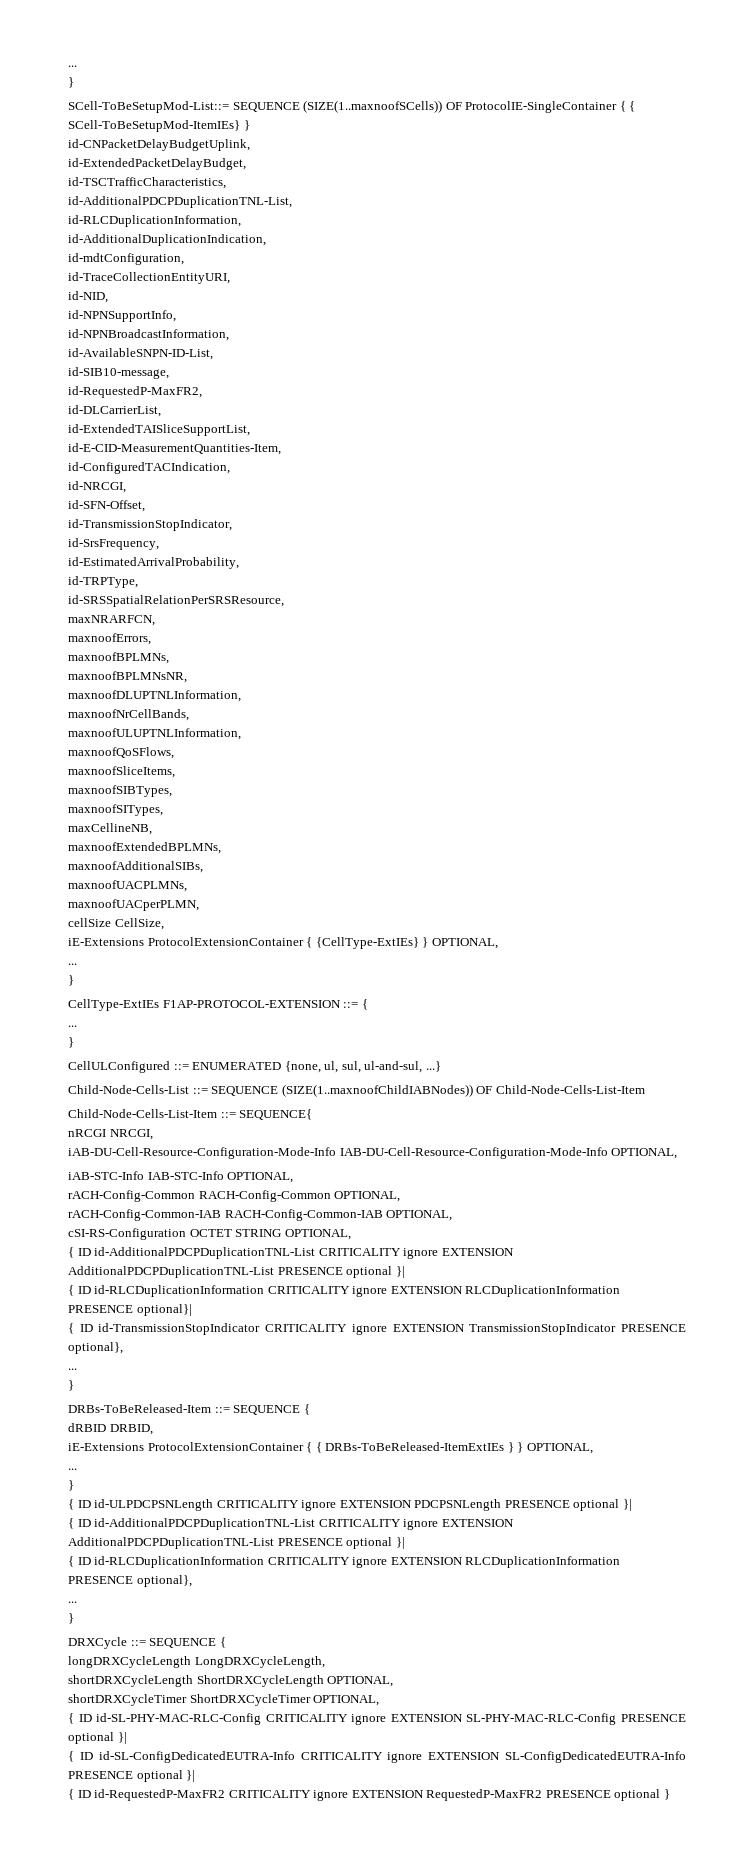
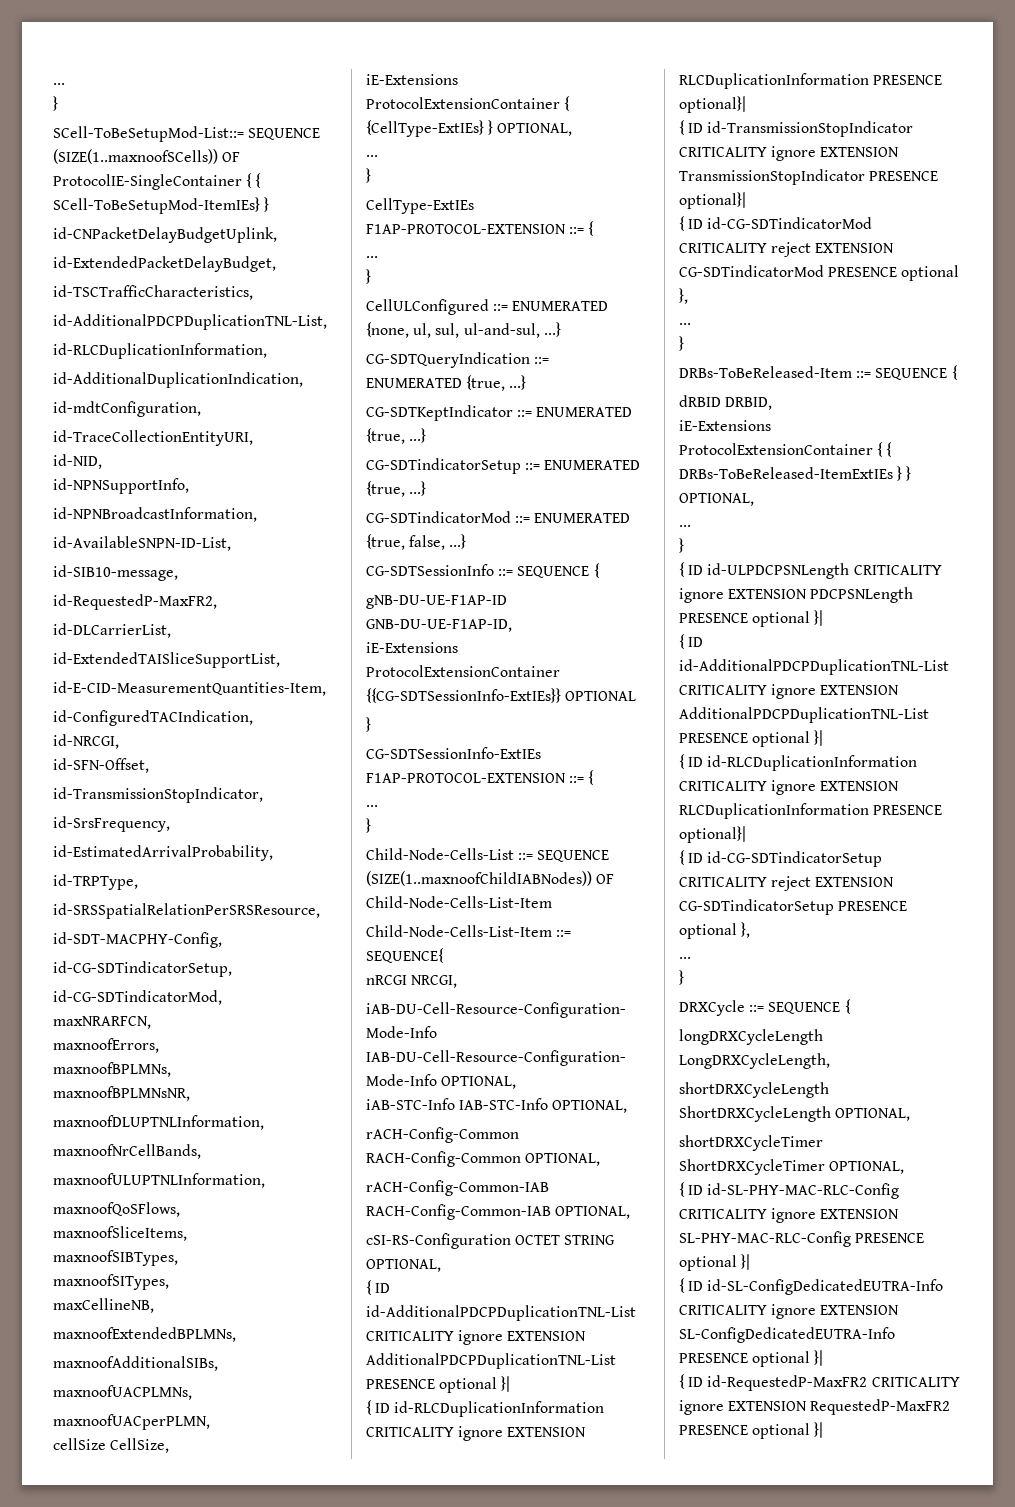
(284, 601) none -> [53,932,222,948] [53,961,232,977] [53,990,222,1005] // id-SDT-MACPHY-Config, // id-CG-SDTindicatorSetup, // id-CG-SDTindicatorMod,
(441, 1066) none -> [366,352,550,368] [366,375,527,391] [366,405,633,421] [366,428,427,444] [366,458,641,474] [366,481,427,497] [366,511,631,523] [366,534,467,550] [366,563,600,578] [366,595,507,609] [366,619,512,632] [366,642,458,653] [366,665,560,677] [366,688,637,703] [366,717,371,732] [366,747,541,759] [366,770,595,785] [366,805,378,807] [366,818,371,833] // CG-SDTQueryIndication ::= ENUMERATED {true, ...} // CG-SDTKeptIndicator ::= ENUMERATED {true, ...} // CG-SDTindicatorSetup ::= ENUMERATED {true, ...} // CG-SDTindicatorMod ::= ENUMERATED {true, false, ...} // CG-SDTSessionInfo ::= SEQUENCE { // gNB-DU-UE-F1AP-ID GNB-DU-UE-F1AP-ID, // iE-Extensions ProtocolExtensionContainer {{CG-SDTSessionInfo-ExtIEs}} OPTIONAL // } // CG-SDTSessionInfo-ExtIEs F1AP-PROTOCOL-EXTENSION ::= { // ... // }
[68,1342,123,1354] optional}, -> [679,192,746,209] [679,216,873,231] [679,242,895,257] [679,265,960,281] [679,288,688,304] optional}| // { ID id-CG-SDTindicatorMod CRITICALITY reject EXTENSION CG-SDTindicatorMod PRESENCE optional },
[136,1575,192,1587] optional}, -> [679,826,746,843] [679,850,883,867] [679,876,895,891] [679,899,908,915] [679,922,751,939] optional}| // { ID id-CG-SDTindicatorSetup CRITICALITY reject EXTENSION CG-SDTindicatorSetup PRESENCE optional },
[663,1789,670,1800] } -> [814,1422,824,1438] }|

